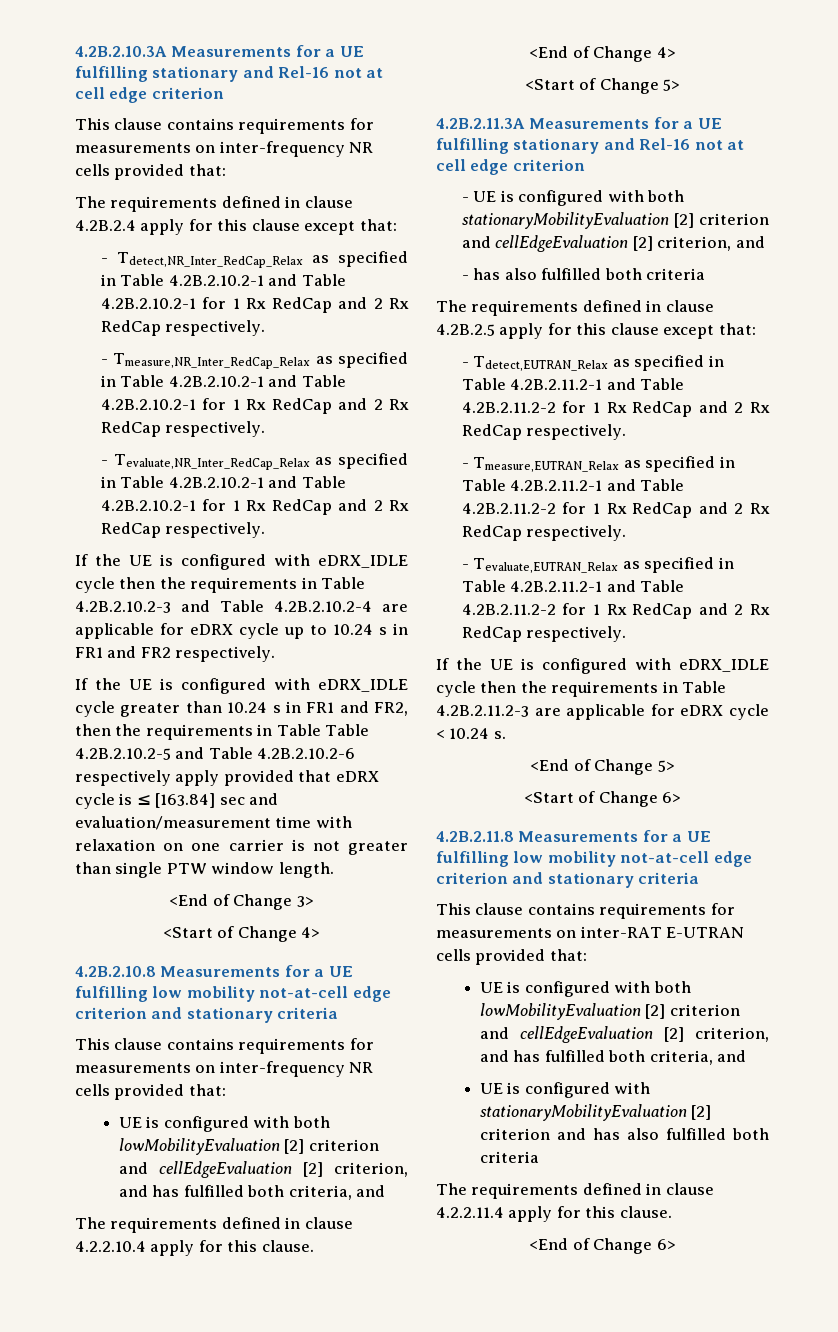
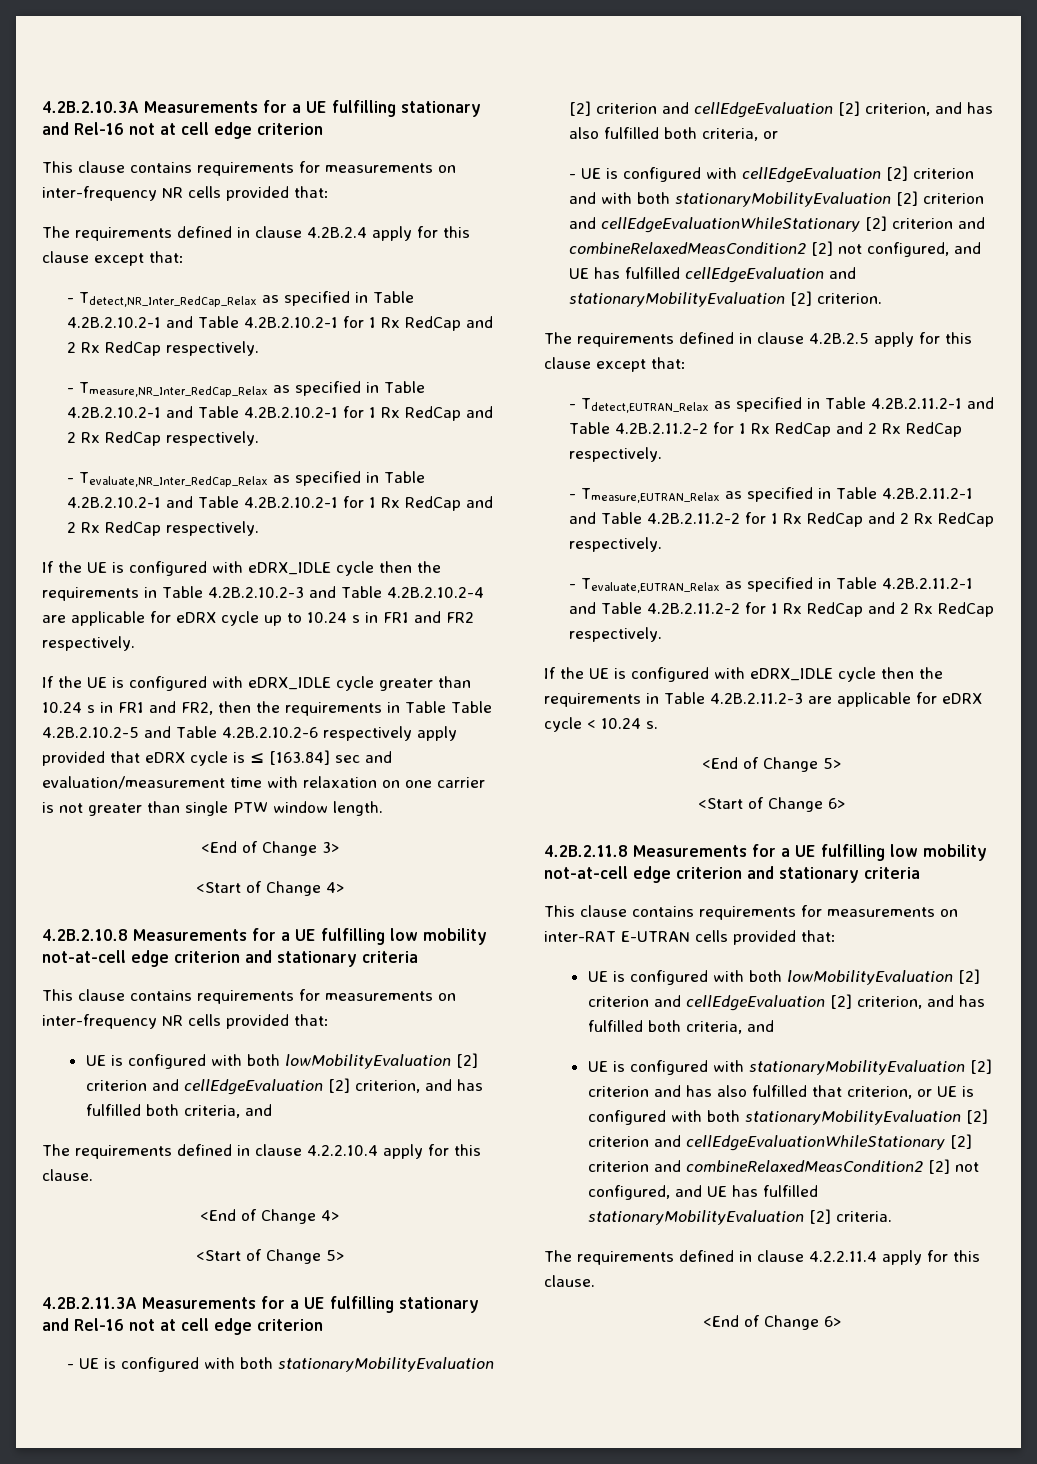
[461,268,706,280] // - has also fulfilled both criteria -> [966,102,993,114] [568,127,778,141] [568,166,974,183] [568,191,984,207] [568,216,985,233] [568,241,981,257] [568,267,856,283] [568,291,882,307] has also fulfilled both criteria, or // - UE is configured with cellEdgeEvaluation [2] criterion and with both stationaryMobilityEvaluation [2] criterion and cellEdgeEvaluationWhileStationary [2] criterion and combineRelaxedMeasCondition2 [2] not configured, and UE has fulfilled cellEdgeEvaluation and stationaryMobilityEvaluation [2] criterion.
[732,1128,769,1140] [479,1151,539,1163] both criteria -> [811,1085,974,1099] [587,1109,988,1125] [587,1134,972,1151] [587,1159,979,1174] [587,1185,818,1200] [587,1209,892,1225] that criterion, or UE is configured with both stationaryMobilityEvaluation [2] criterion and cellEdgeEvaluationWhileStationary [2] criterion and combineRelaxedMeasCondition2 [2] not configured, and UE has fulfilled stationaryMobilityEvaluation [2] criteria.

